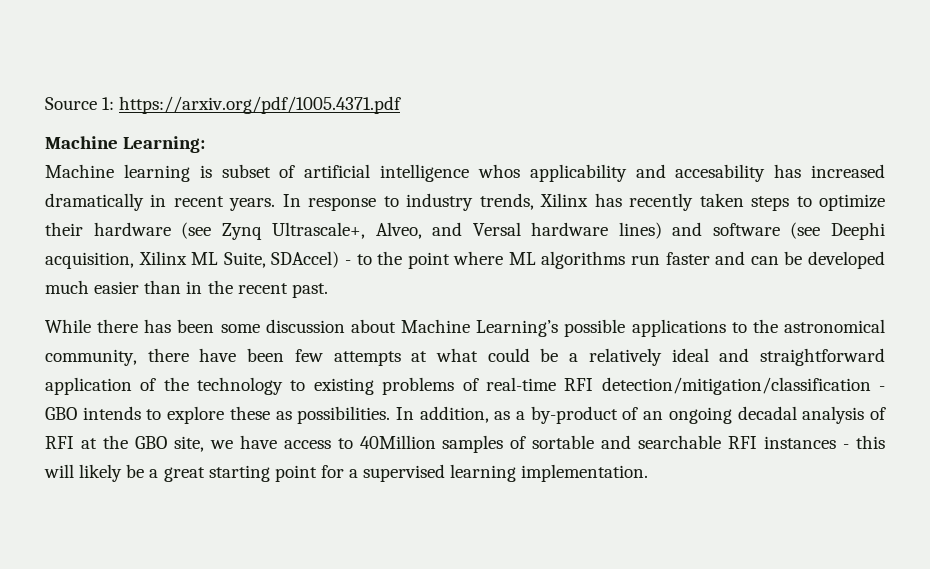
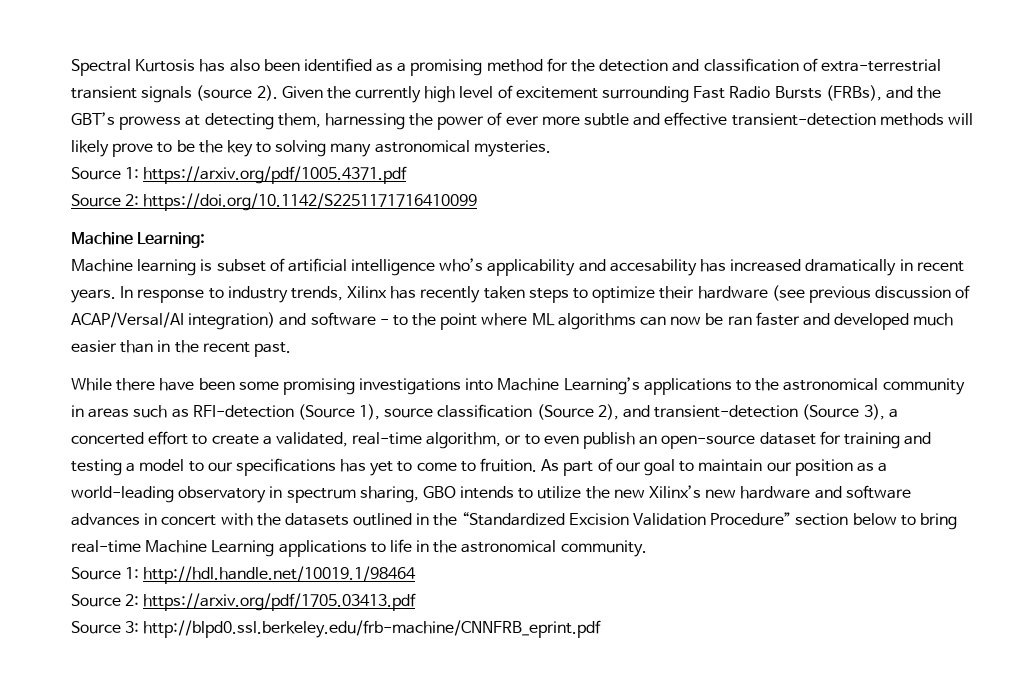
(45, 103) none -> [71,58,941,76] [71,85,942,103] [71,112,973,130] [71,140,551,157] Spectral Kurtosis has also been identified as a promising method for the detection and classification of extra-terrestrial transient signals (source 2). Given the currently high level of excitement surrounding Fast Radio Bursts (FRBs), and the GBT’s prowess at detecting them, harnessing the power of ever more subtle and effective transient-detection methods will likely prove to be the key to solving many astronomical mysteries. //
(402, 105) none -> [71,193,478,211] // Source 2: https://doi.org/10.1142/S2251171716410099
[477,164,520,178] whos -> [439,258,484,272] who’s
[221,222,886,240] [45,251,340,269] Zynq Ultrascale+, Alveo, and Versal hardware lines) and software (see Deephi acquisition, Xilinx ML Suite, SDAccel) -> [808,285,971,303] [71,312,376,330] previous discussion of ACAP/Versal/AI integration) and software
[631,251,803,265] run faster and can be -> [640,312,830,326] can now be ran faster and
[144,319,172,333] has -> [159,378,195,391] have
[265,319,396,333] discussion about -> [282,378,494,395] promising investigations into
[564,319,626,337] possible -> (640, 386) none
[45,348,885,366] [45,377,886,395] [45,406,887,424] [45,435,886,453] [44,464,649,482] community, there have been few attempts at what could be a relatively ideal and straightforward application of the technology to existing problems of real-time RFI detection/mitigation/classification - GBO intends to explore these as possibilities. In addition, as a by-product of an ongoing decadal analysis of RFI at the GBO site, we have access to 40Million samples of sortable and searchable RFI instances - this will likely be a great starting point for a supervised learning implementation. -> [882,378,965,395] [71,404,898,420] [71,431,932,449] [71,458,888,476] [71,485,911,503] [71,512,957,530] [71,539,647,557] [71,566,417,584] [71,593,417,611] [71,620,602,638] community in areas such as RFI-detection (Source 1), source classification (Source 2), and transient-detection (Source 3), a concerted effort to create a validated, real-time algorithm, or to even publish an open-source dataset for training and testing a model to our specifications has yet to come to fruition. As part of our goal to maintain our position as a world-leading observatory in spectrum sharing, GBO intends to utilize the new Xilinx’s new hardware and software advances in concert with the datasets outlined in the “Standardized Excision Validation Procedure” section below to bring real-time Machine Learning applications to life in the astronomical community. // Source 1: http://hdl.handle.net/10019.1/98464 // Source 2: https://arxiv.org/pdf/1705.03413.pdf // Source 3: http://blpd0.ssl.berkeley.edu/frb-machine/CNNFRB_eprint.pdf

